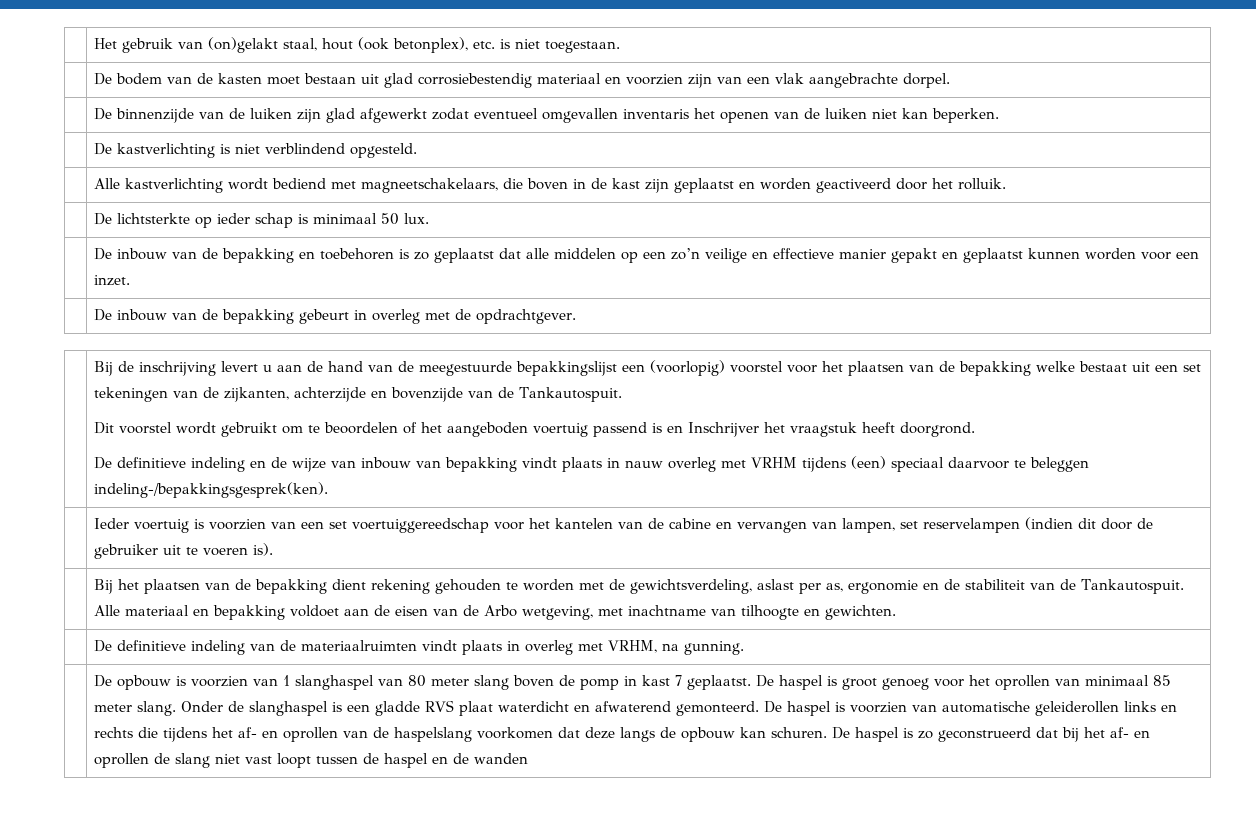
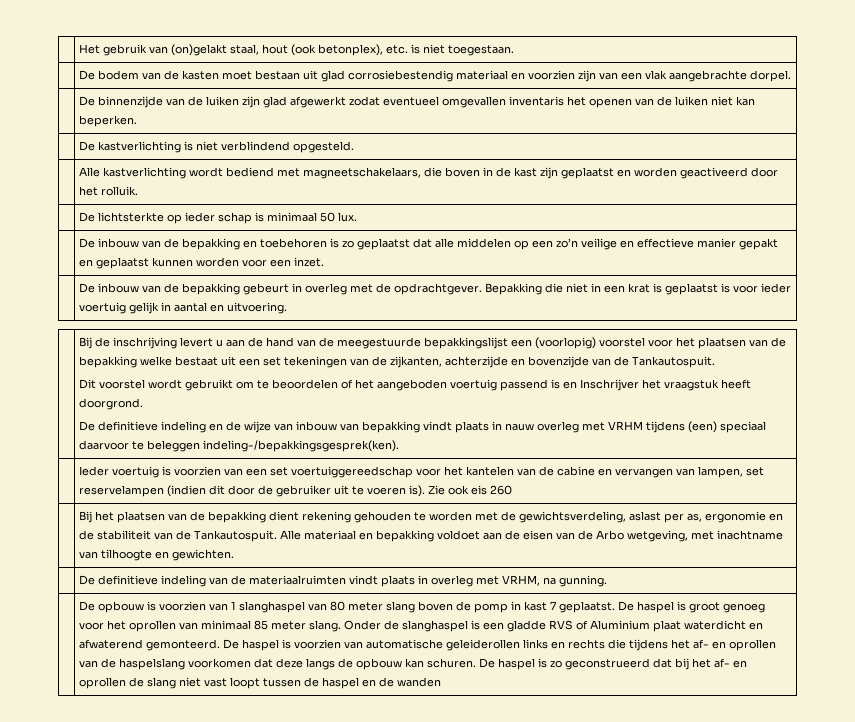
(576, 316) none -> [485,283,792,295] [79,302,288,314] Bepakking die niet in een krat is geplaatst is voor ieder voertuig gelijk in aantal en uitvoering.
(273, 549) none -> [428,485,513,495] Zie ook eis 260
(454, 706) none -> [576,620,651,630] of Aluminium

